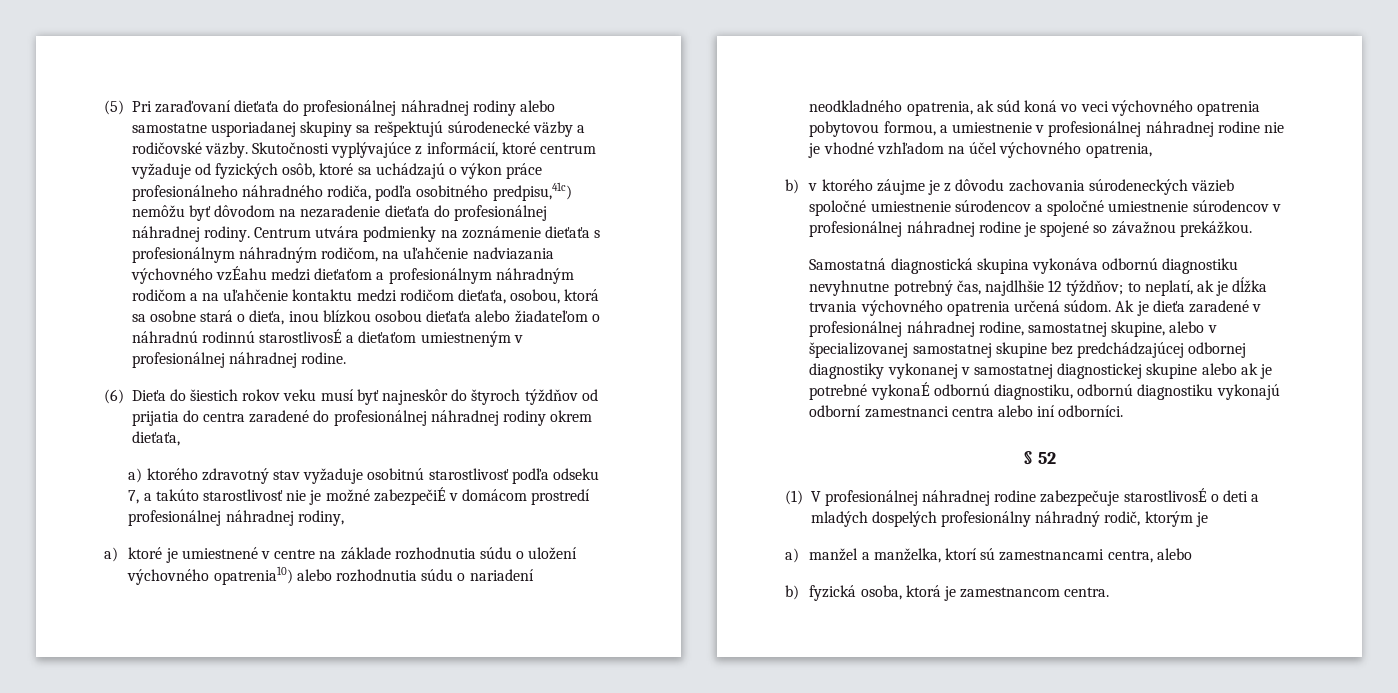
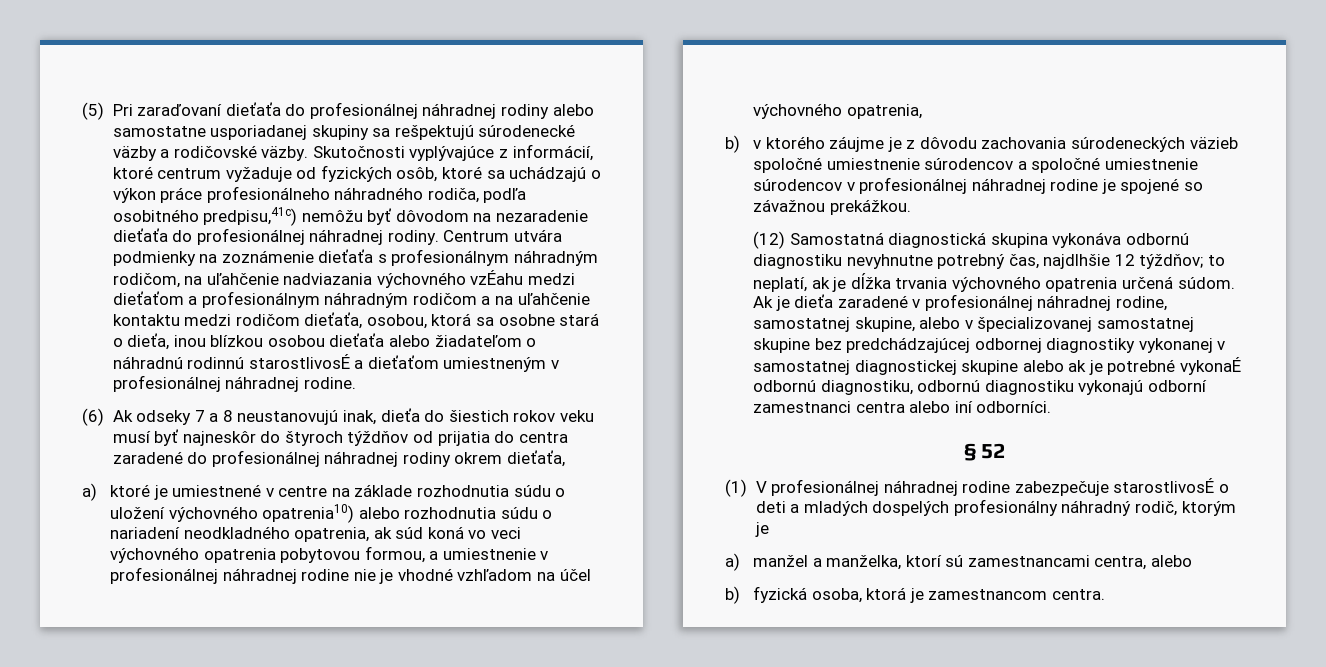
[131,390,166,401] Dieťa -> [112,408,420,425] Ak odseky 7 a 8 neustanovujú inak, dieťa
[128,468,599,484] [128,487,591,505] [128,510,344,526] // a) ktorého zdravotný stav vyžaduje osobitnú starostlivosť podľa odseku 7, a takúto starostlivosť nie je možné zabezpečiÉ v domácom prostredí profesionálnej náhradnej rodiny, -> (566, 458) none
(1252, 229) none -> [752,231,785,249] (12)

